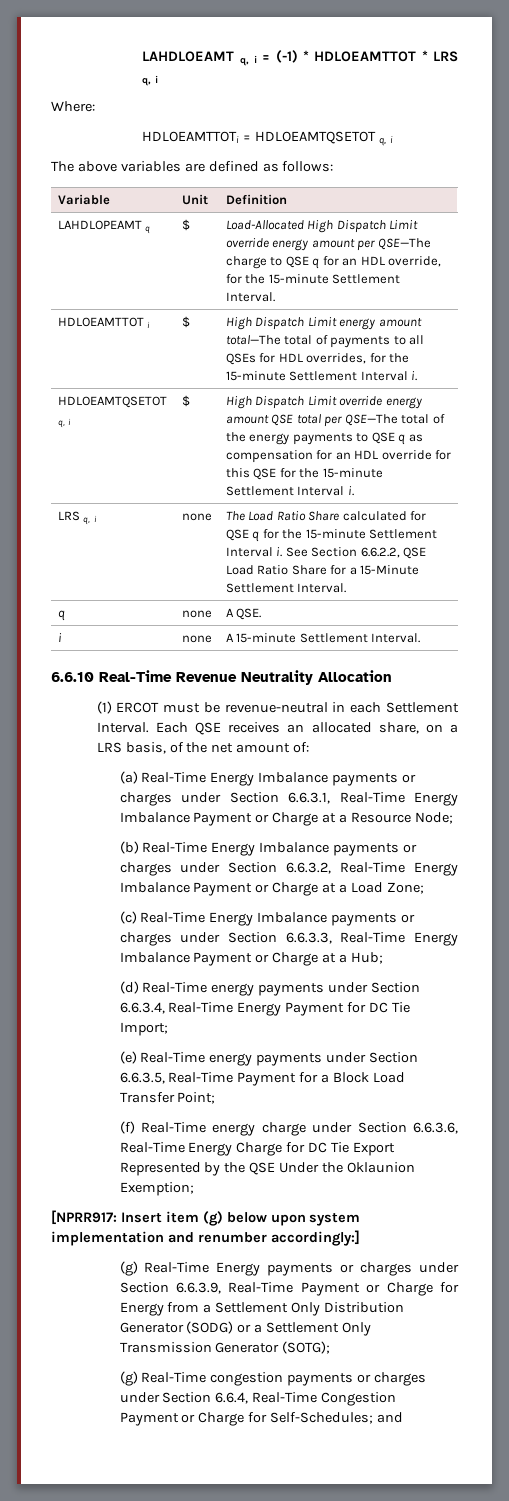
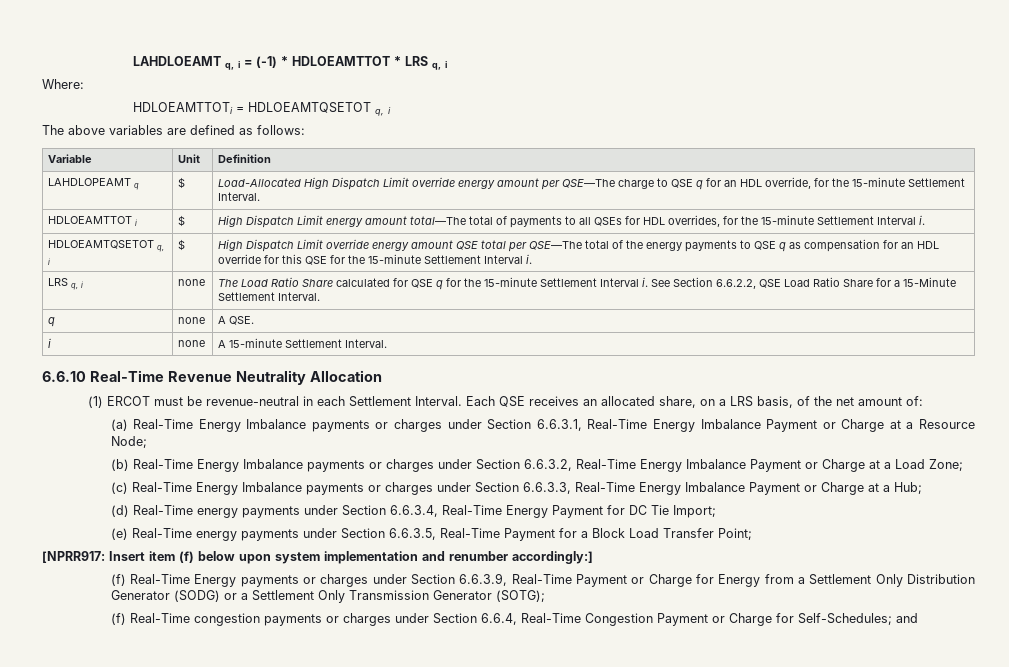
[119,1121,458,1136] [119,1142,396,1156] [119,1162,416,1176] [119,1182,194,1196] // (f) Real-Time energy charge under Section 6.6.3.6, Real-Time Energy Charge for DC Tie Export Represented by the QSE Under the Oklaunion Exemption; -> (752, 534) none
[202,1211,223,1226] (g) -> [179,551,194,563] (f)
[119,1261,138,1276] (g) -> [110,574,126,586] (f)
[119,1371,138,1386] (g) -> [110,613,126,625] (f)

